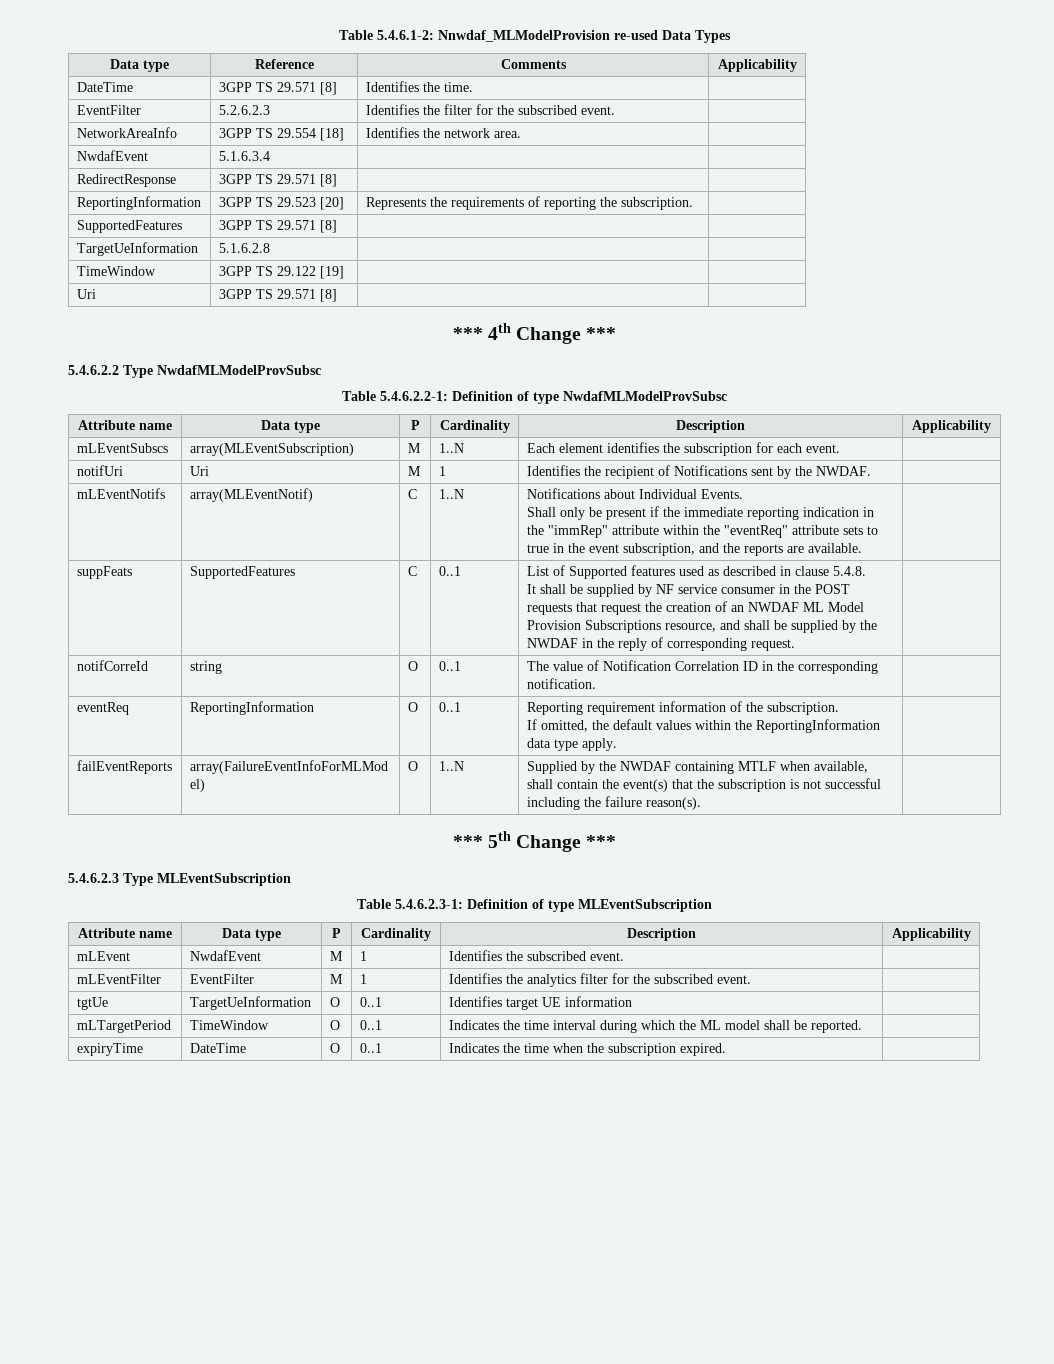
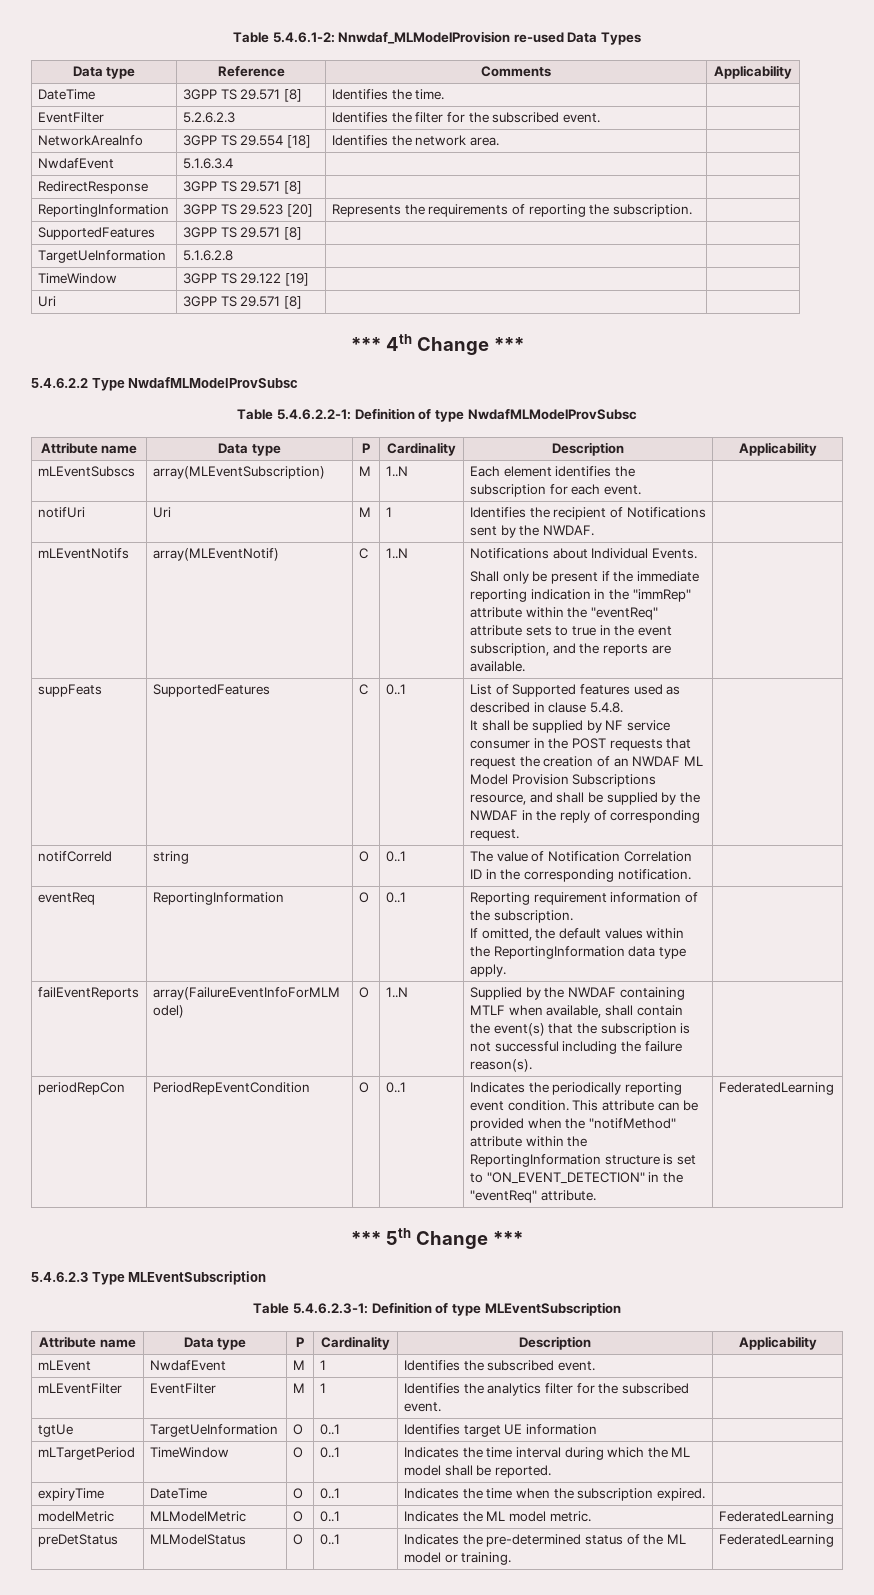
(701, 803) none -> [37,1082,125,1095] [152,1082,310,1095] [358,1082,369,1093] [385,1082,406,1093] [469,1082,682,1095] [469,1100,699,1111] [469,1118,676,1131] [469,1136,588,1147] [469,1154,696,1167] [469,1172,683,1184] [469,1190,596,1203] [718,1082,834,1095] // periodRepCon | PeriodRepEventCondition | O | 0..1 | Indicates the periodically reporting event condition. This attribute can be provided when the "notifMethod" attribute within the ReportingInformation structure is set to "ON_EVENT_DETECTION" in the "eventReq" attribute. | FederatedLearning
(726, 1049) none -> [37,1511,114,1522] [149,1511,246,1522] [292,1511,303,1522] [319,1511,340,1522] [403,1511,591,1522] [718,1511,834,1524] [37,1534,118,1547] [149,1534,246,1545] [292,1534,303,1545] [319,1534,340,1545] [403,1534,686,1547] [403,1552,512,1565] [718,1534,834,1547] // modelMetric | MLModelMetric | O | 0..1 | Indicates the ML model metric. | FederatedLearning // preDetStatus | MLModelStatus | O | 0..1 | Indicates the pre-determined status of the ML model or training. | FederatedLearning

